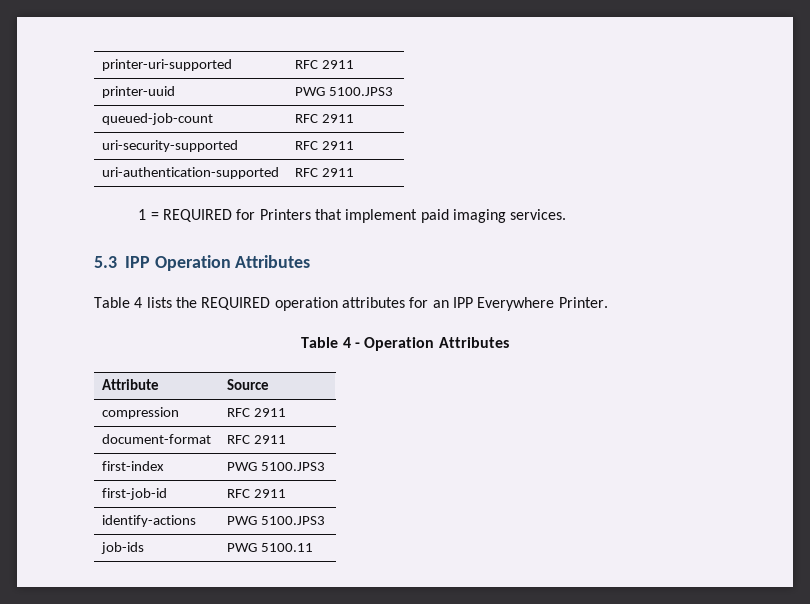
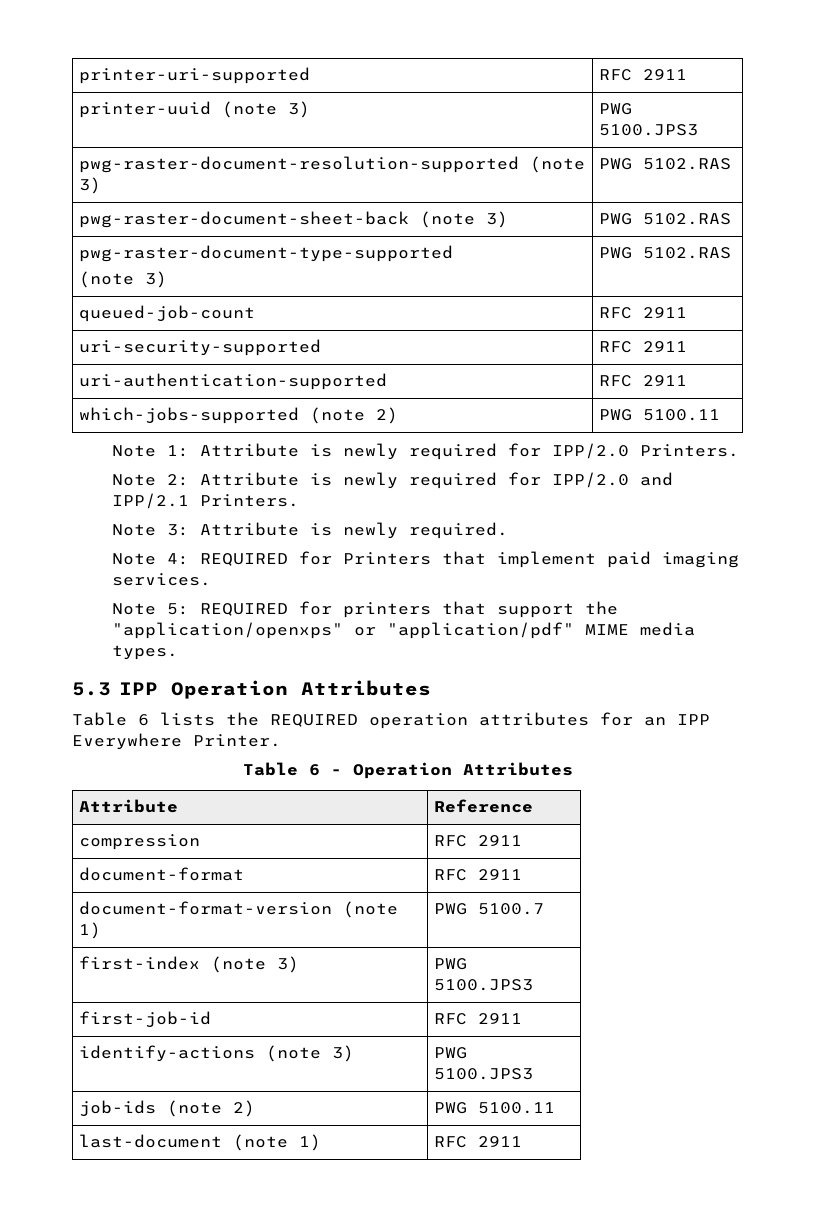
[294,87,393,96] | PWG 5100.JPS3 -> [222,101,311,118] [599,103,633,115] [599,124,699,136] [79,156,586,173] [79,177,102,194] [599,158,732,170] [79,211,509,228] [599,213,732,225] [79,245,454,262] [79,271,168,288] [599,247,732,259] (note 3) | PWG 5100.JPS3 // pwg-raster-document-resolution-supported (note 3) | PWG 5102.RAS // pwg-raster-document-sheet-back (note 3) | PWG 5102.RAS // pwg-raster-document-type-supported // (note 3) | PWG 5102.RAS
[138,209,159,220] // 1 = -> [79,407,399,424] [599,409,721,421] [112,443,740,460] [112,472,674,489] [112,493,300,509] [112,522,509,539] [112,553,190,565] // which-jobs-supported (note 2) | PWG 5100.11 // Note 1: Attribute is newly required for IPP/2.0 Printers. // Note 2: Attribute is newly required for IPP/2.0 and IPP/2.1 Printers. // Note 3: Attribute is newly required. // Note 4:
(567, 214) none -> [112,601,619,618] [112,622,696,639] [112,645,179,660] // Note 5: REQUIRED for printers that support the "application/openxps" or "application/pdf" MIME media types.
[134,297,143,308] 4 -> [138,714,149,726] 6
[342,337,351,348] 4 -> [308,764,320,776] 6
[226,379,269,390] Source -> [434,799,534,813] Reference
(286, 439) none -> [79,901,399,918] [79,922,102,939] [434,903,545,915] // document-format-version (note 1) | PWG 5100.7
(164, 466) none -> [211,956,300,973] (note 3)
(196, 521) none -> [266,1045,355,1062] (note 3)
[226,543,313,552] | PWG 5100.11 -> [167,1100,256,1117] [434,1102,556,1114] [79,1134,322,1151] [434,1136,523,1148] (note 2) | PWG 5100.11 // last-document (note 1) | RFC 2911

